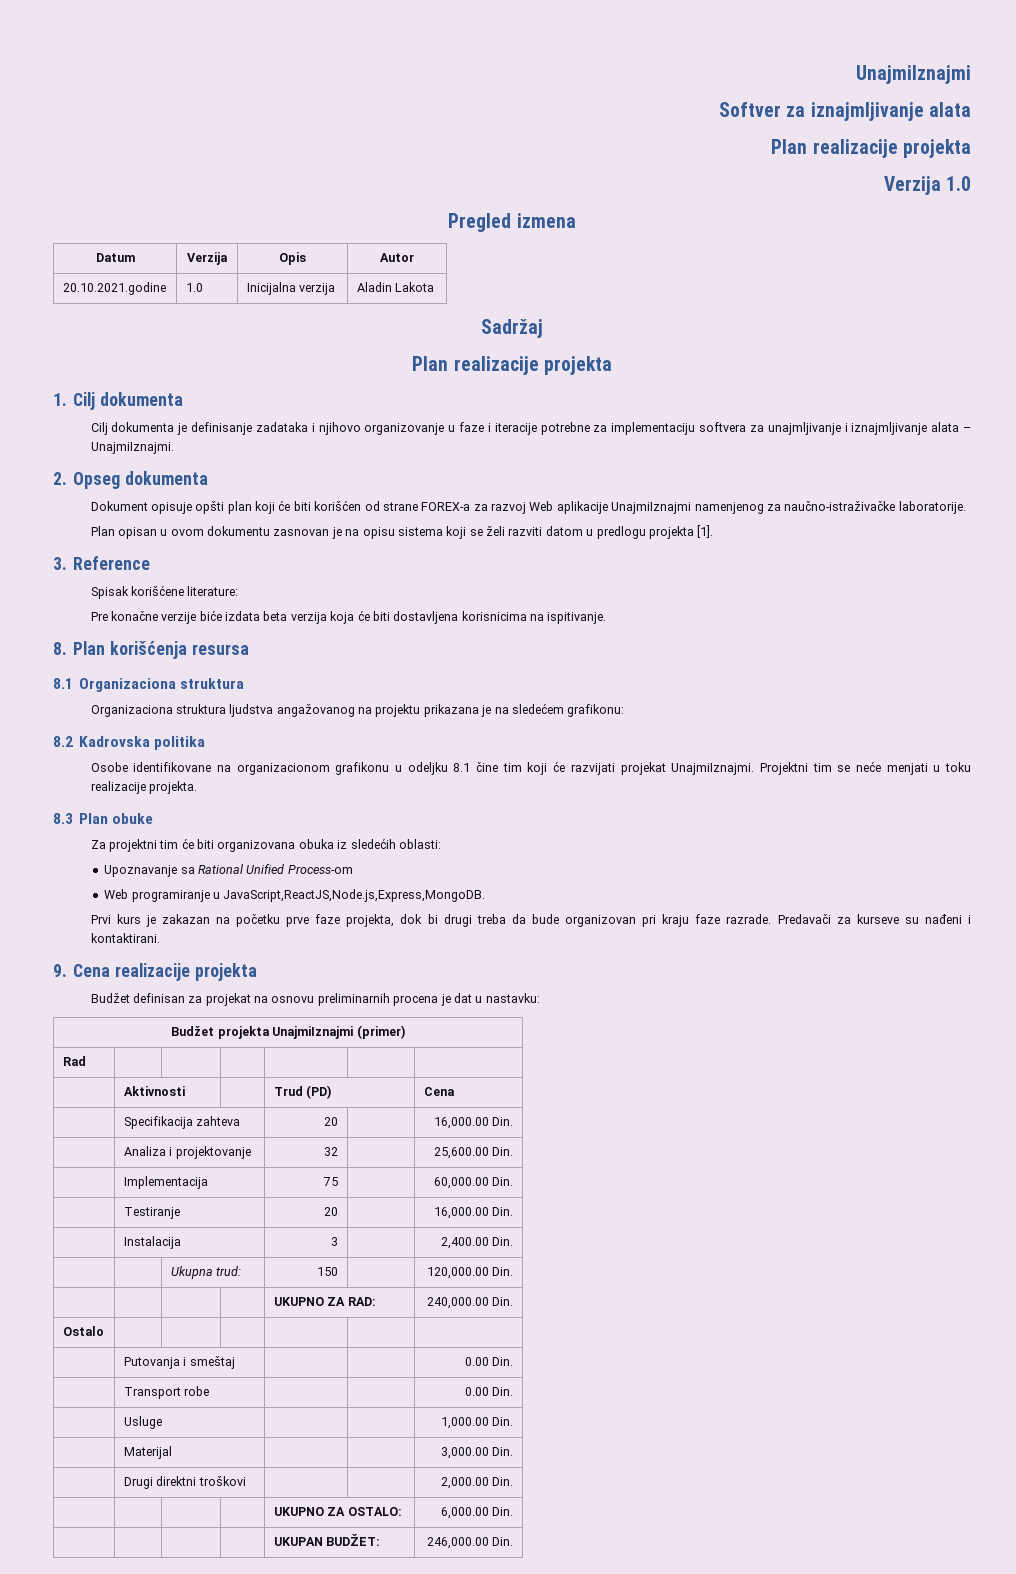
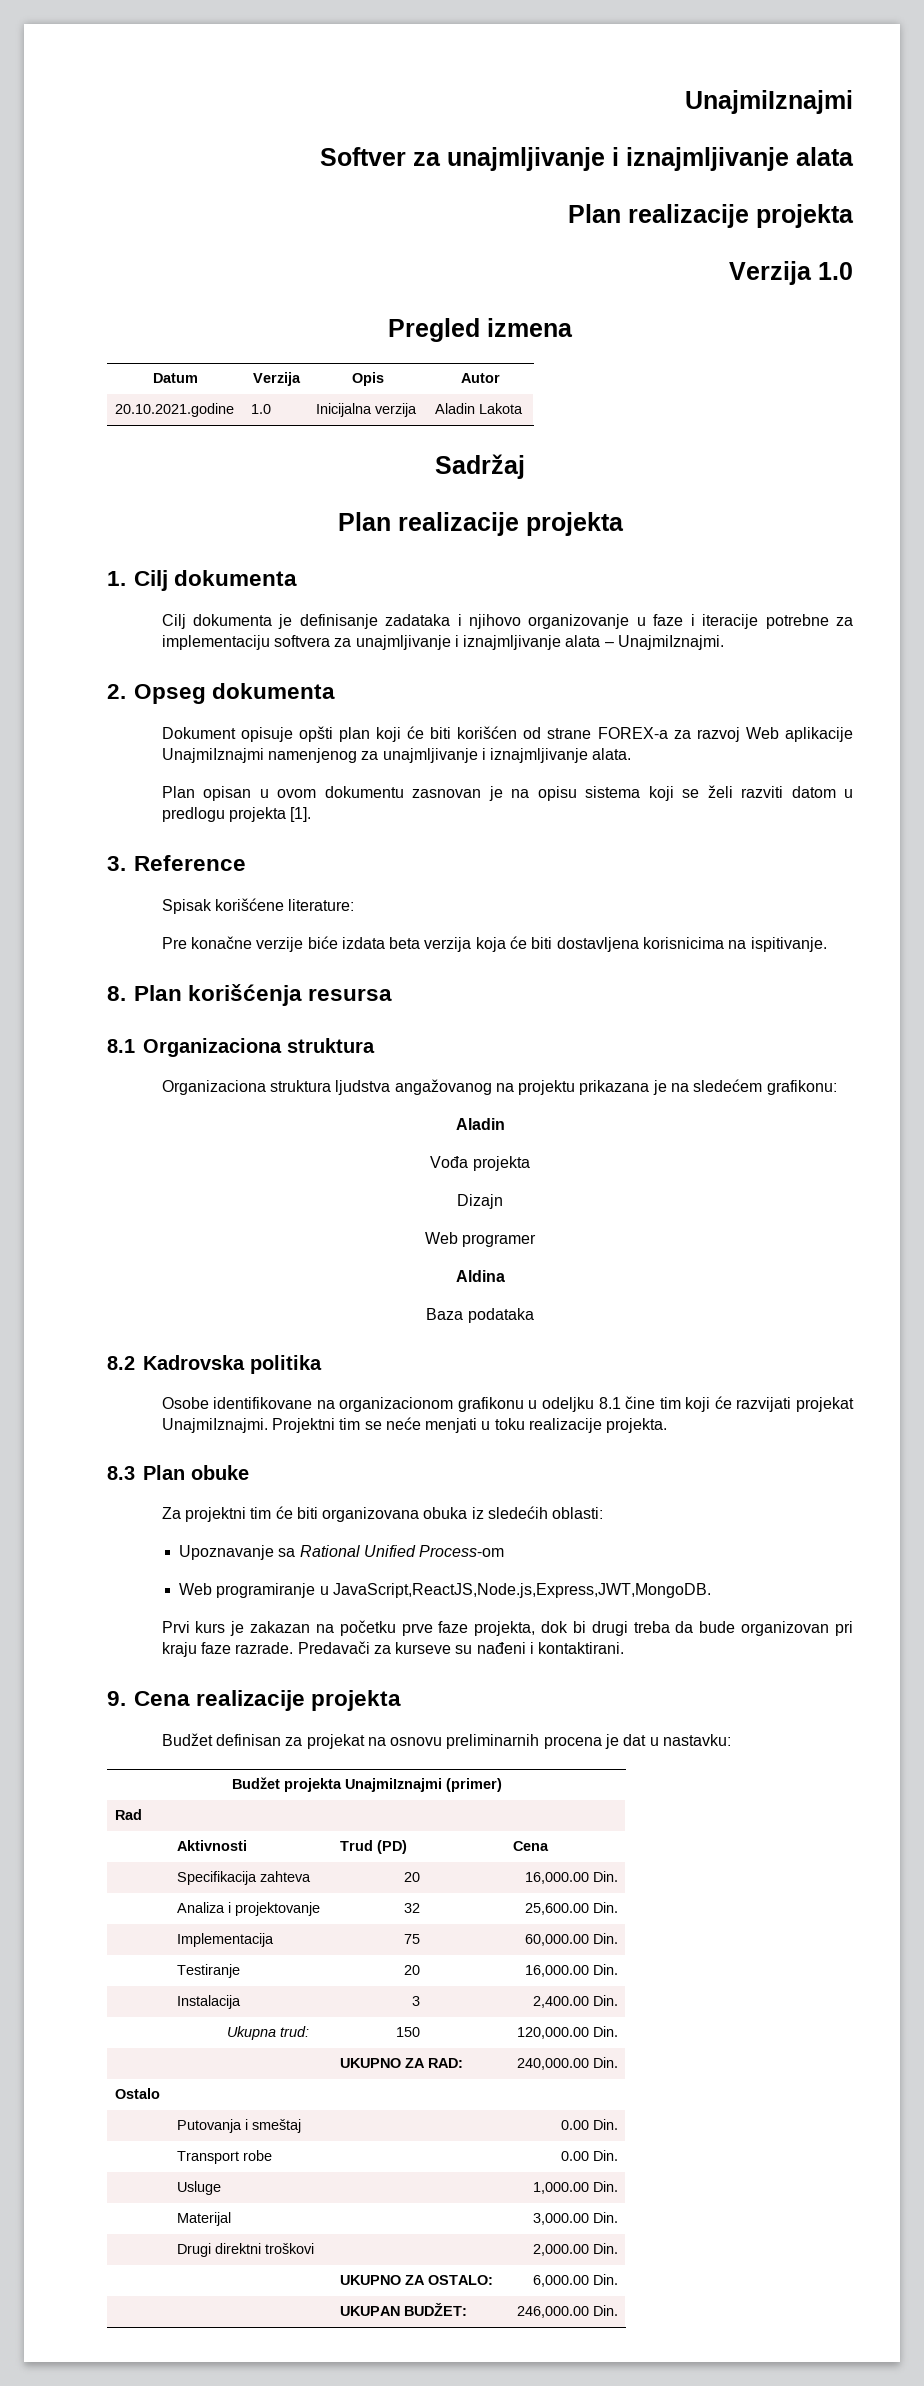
(806, 111) none -> [447,147,619,171] unajmljivanje i
[784,501,966,514] naučno-istraživačke laboratorije. -> [382,748,632,763] unajmljivanje i iznajmljivanje alata.
(625, 710) none -> [455,1118,505,1130] [430,1156,530,1171] [457,1194,503,1209] [424,1232,537,1247] [455,1270,505,1282] [426,1308,534,1323] // Aladin // Vođa projekta // Dizajn // Web programer // Aldina // Baza podataka
[223,889,486,902] JavaScript,ReactJS,Node.js,Express,MongoDB. -> [333,1583,712,1598] JavaScript,ReactJS,Node.js,Express,JWT,MongoDB.

